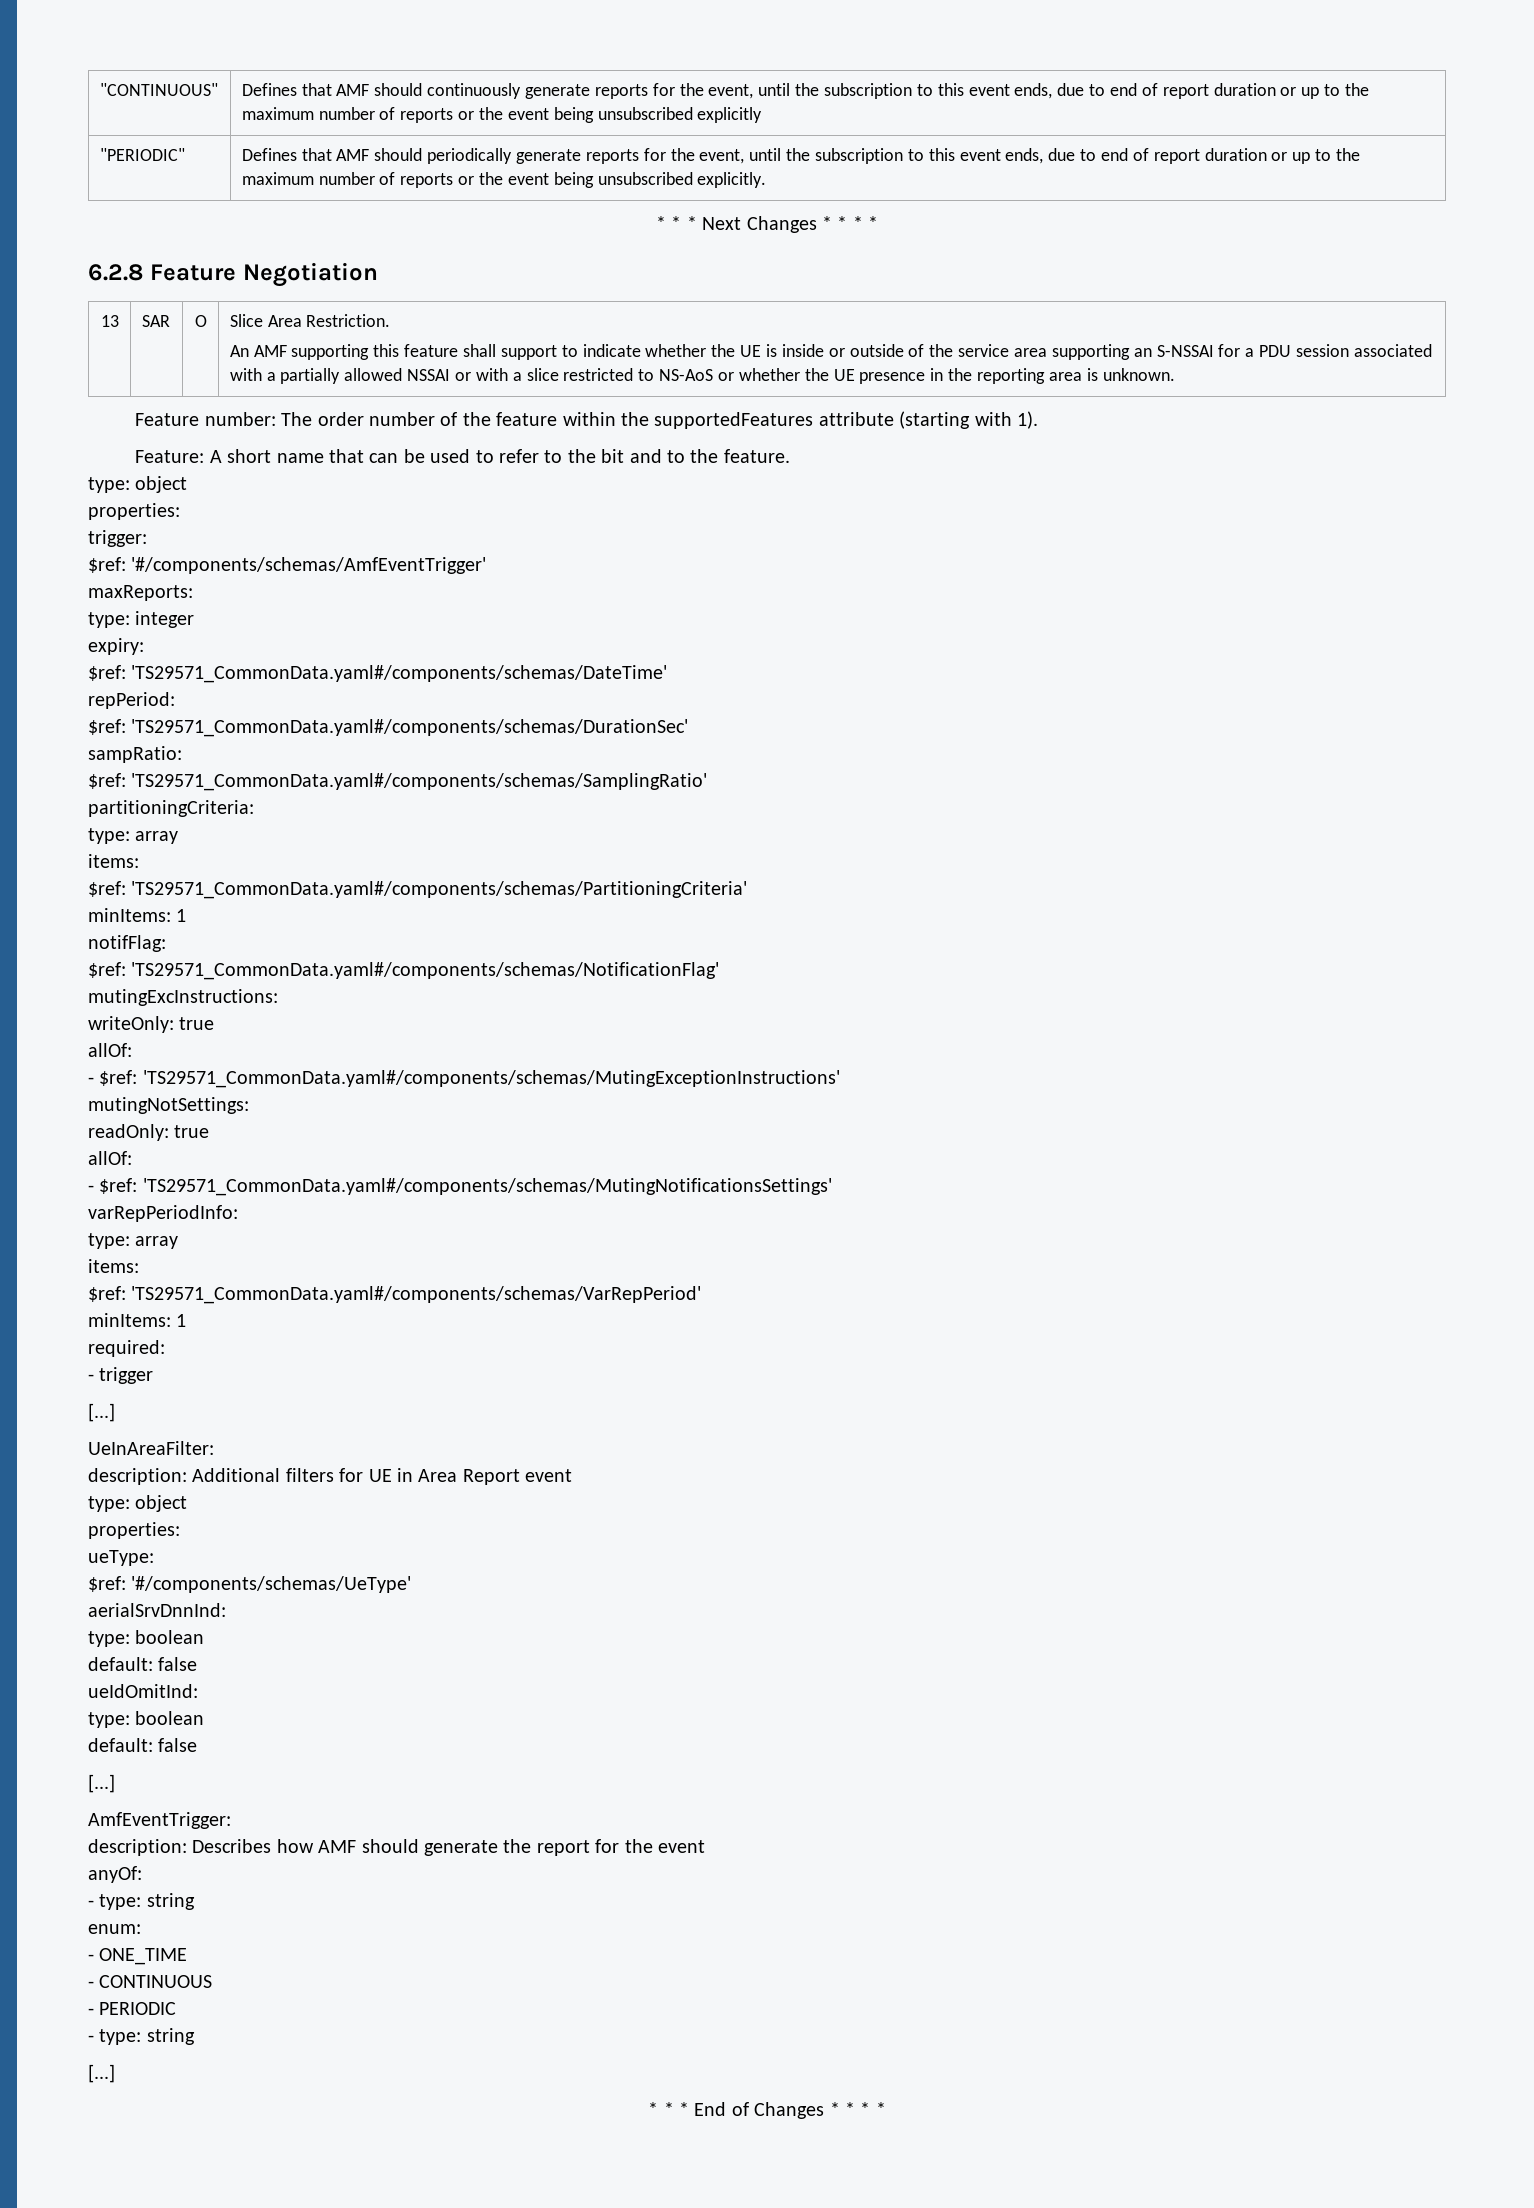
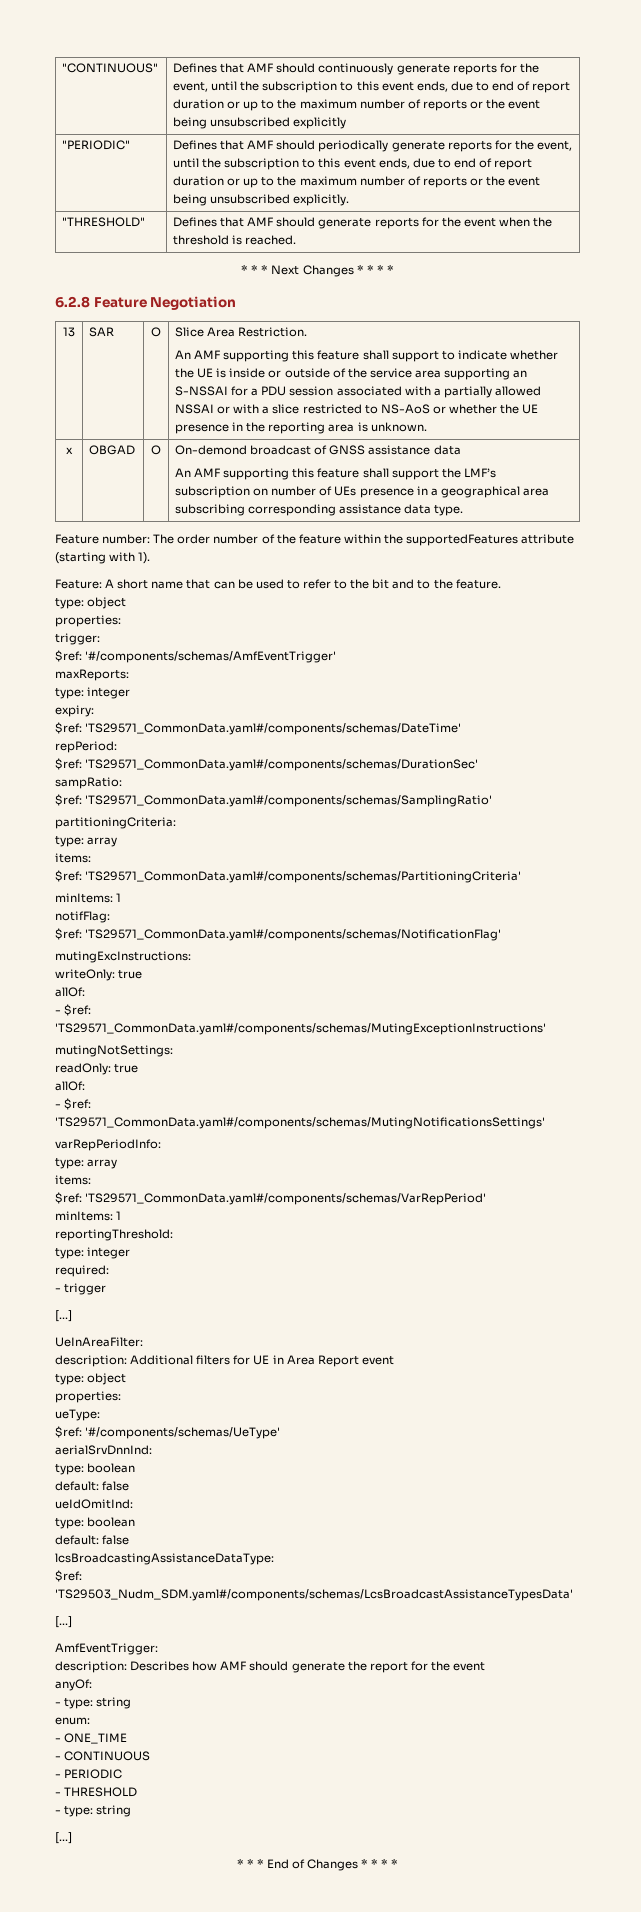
(767, 180) none -> [62,217,146,227] [173,217,553,229] [173,235,297,245] // "THRESHOLD" | Defines that AMF should generate reports for the event when the threshold is reached.
(1175, 374) none -> [66,447,73,454] [89,445,136,455] [151,445,161,455] [175,445,461,455] [175,468,496,480] [175,486,550,498] [175,504,464,516] // x | OBGAD | O | On-demond broadcast of GNSS assistance data // An AMF supporting this feature shall support the LMF’s subscription on number of UEs presence in a geographical area subscribing corresponding assistance data type.
(187, 1320) none -> [55,1229,173,1241] [55,1247,131,1259] // reportingThreshold: // type: integer
(198, 1745) none -> [55,1553,274,1565] [55,1570,82,1582] [55,1589,573,1601] // lcsBroadcastingAssistanceDataType: // $ref: 'TS29503_Nudm_SDM.yaml#/components/schemas/LcsBroadcastAssistanceTypesData'
(177, 2008) none -> [55,1787,138,1797] // - THRESHOLD

